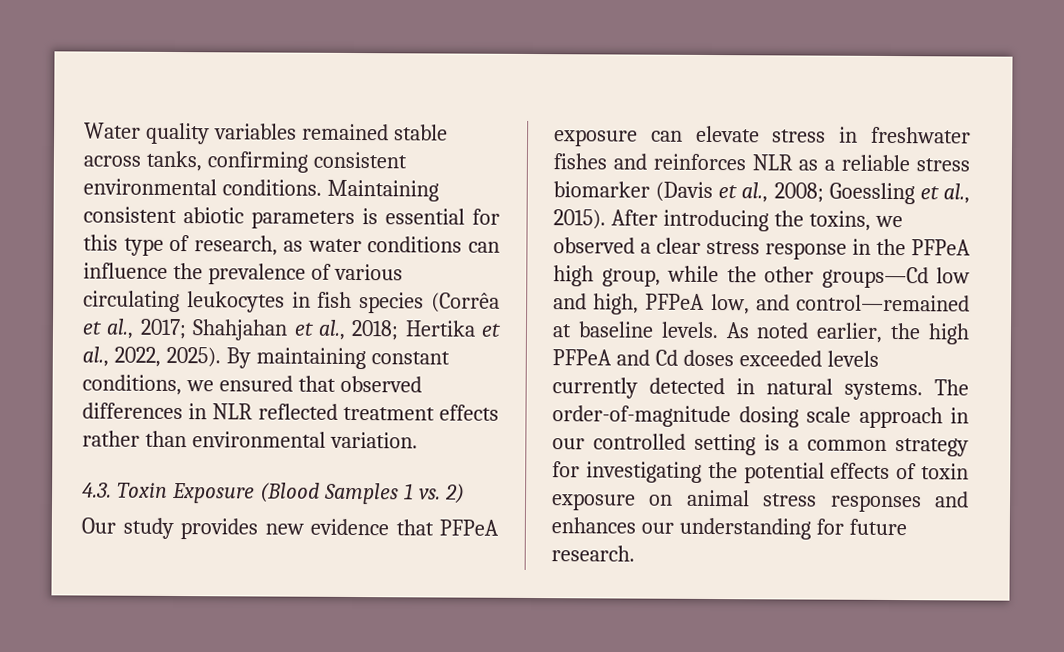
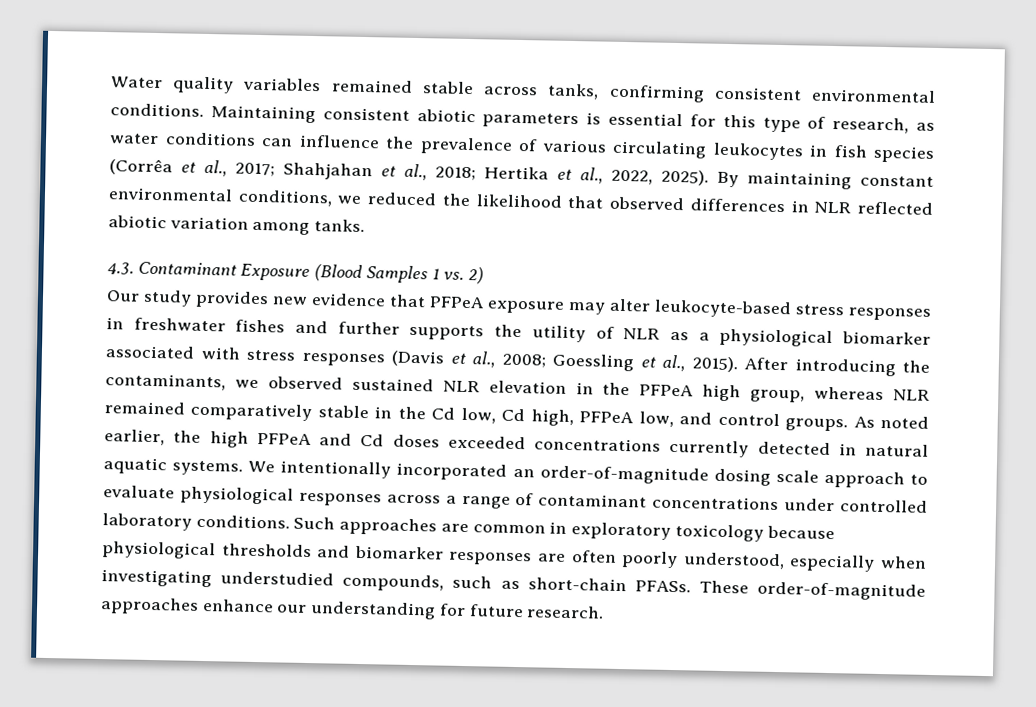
(450, 358) none -> [108,187,233,202] environmental
[218,375,293,392] ensured -> [367,192,563,208] reduced the likelihood
[342,404,499,421] [82,430,418,449] treatment effects rather than environmental variation. -> [108,215,366,235] abiotic variation among tanks.
[116,482,168,498] Toxin -> [137,261,237,276] Contaminant
[650,125,971,144] [553,153,970,172] [553,181,650,198] can elevate stress in freshwater fishes and reinforces NLR as a reliable stress biomarker -> [568,298,931,321] [106,317,932,348] [105,345,385,367] may alter leukocyte-based stress responses in freshwater fishes and further supports the utility of NLR as a physiological biomarker associated with stress responses
[808,210,871,231] toxins, -> [105,373,226,391] contaminants,
[640,237,847,260] a clear stress response -> [351,377,567,394] sustained NLR elevation
[667,265,970,289] [553,293,970,315] [552,321,719,339] while the other groups—Cd low and high, PFPeA low, and control—remained at baseline levels. -> [814,386,930,401] [104,401,849,432] whereas NLR remained comparatively stable in the Cd low, Cd high, PFPeA low, and control groups.
[826,350,879,367] levels -> [534,437,661,452] concentrations
[844,379,969,401] [552,405,969,429] [552,433,969,457] [552,461,969,484] [551,489,969,513] [551,517,636,534] systems. The order-of-magnitude dosing scale approach in our controlled setting is a common strategy for investigating the potential effects of toxin exposure on animal stress responses and enhances -> [103,457,929,489] [103,485,928,513] [102,513,835,542] [102,541,928,572] [101,569,926,601] [100,597,274,615] aquatic systems. We intentionally incorporated an order-of-magnitude dosing scale approach to evaluate physiological responses across a range of contaminant concentrations under controlled laboratory conditions. Such approaches are common in exploratory toxicology because physiological thresholds and biomarker responses are often poorly understood, especially when investigating understudied compounds, such as short-chain PFASs. These order-of-magnitude approaches enhance

